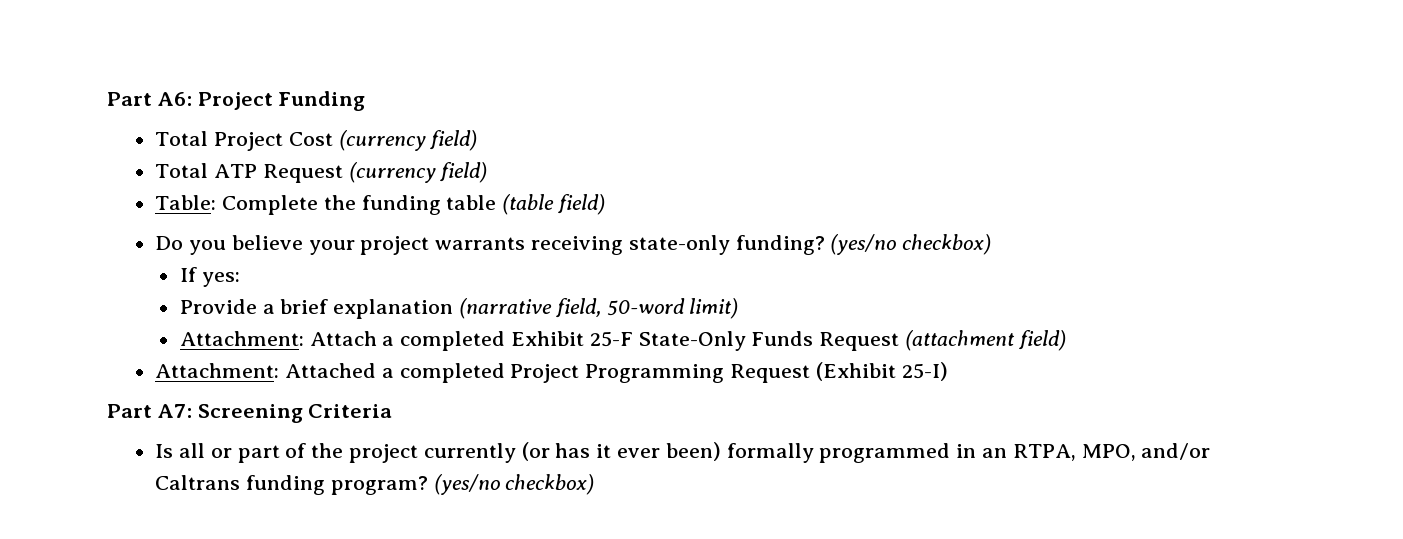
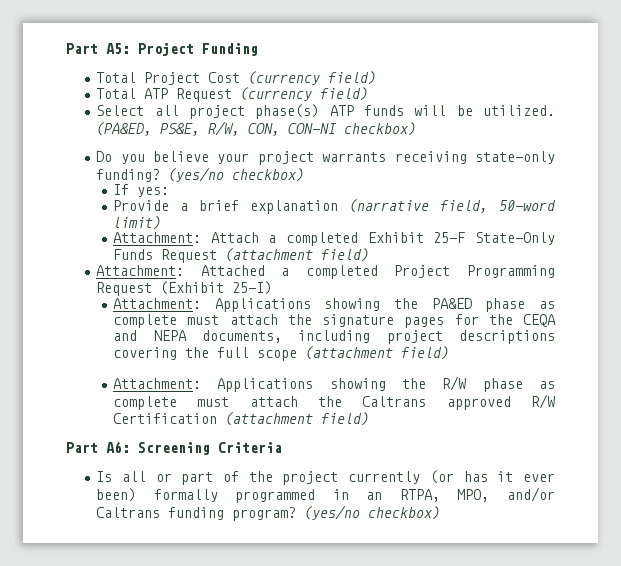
[107,92,192,106] Part A6: -> [66,43,130,54] Part A5:
[155,194,606,215] Table: Complete the funding table (table field) -> [96,104,555,119] [96,121,417,136] Select all project phase(s) ATP funds will be utilized. (PA&ED, PS&E, R/W, CON, CON-NI checkbox)
[107,404,192,418] // Part A7: -> [113,298,555,312] [113,314,556,328] [113,330,555,344] [113,346,450,361] [113,376,555,392] [113,394,555,410] [113,412,370,426] [66,441,130,453] // Attachment: Applications showing the PA&ED phase as complete must attach the signature pages for the CEQA and NEPA documents, including project descriptions covering the full scope (attachment field) // Attachment: Applications showing the R/W phase as complete must attach the Caltrans approved R/W Certification (attachment field) // Part A6:

